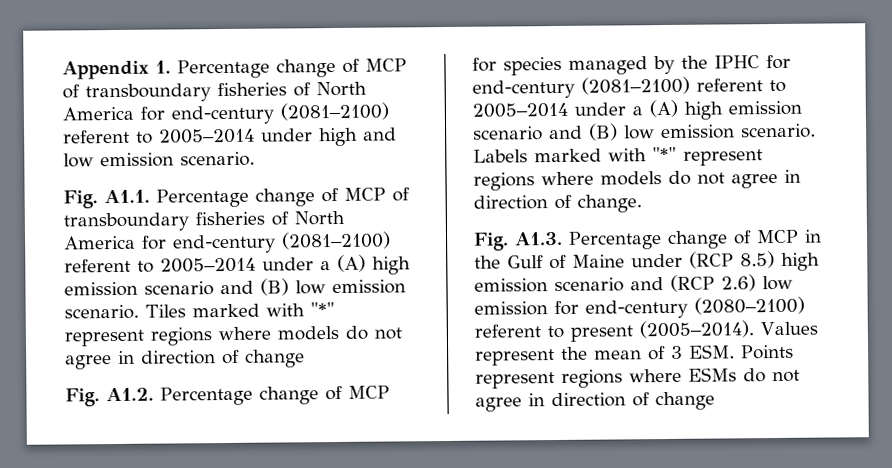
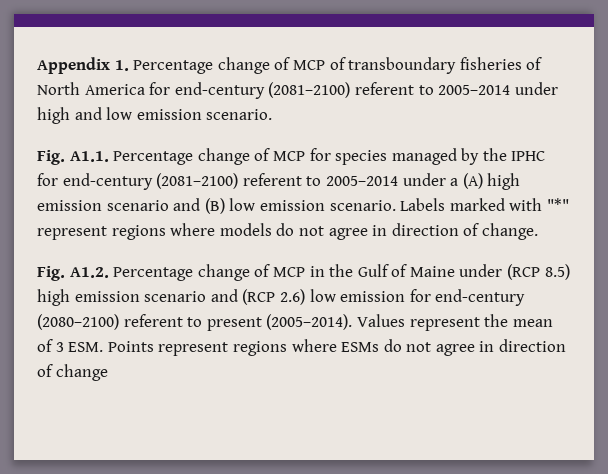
[392,187,410,202] [63,210,345,232] [64,231,391,254] [64,254,411,275] [64,278,406,297] [64,302,335,320] [64,325,402,347] [65,349,305,370] [65,385,390,407] of transboundary fisheries of North America for end-century (2081–2100) referent to 2005–2014 under a (A) high emission scenario and (B) low emission scenario. Tiles marked with "*" represent regions where models do not agree in direction of change // Fig. A1.2. Percentage change of MCP -> (305, 156) none
[514,231,563,246] A1.3. -> [69,267,109,278] A1.2.

